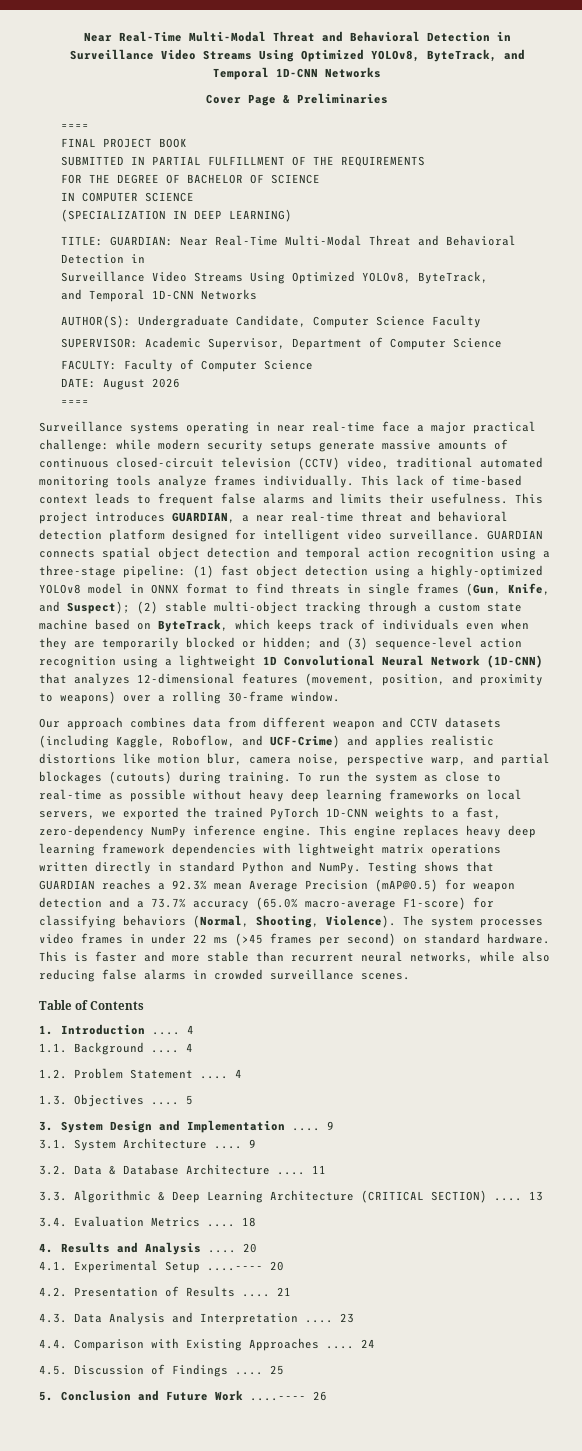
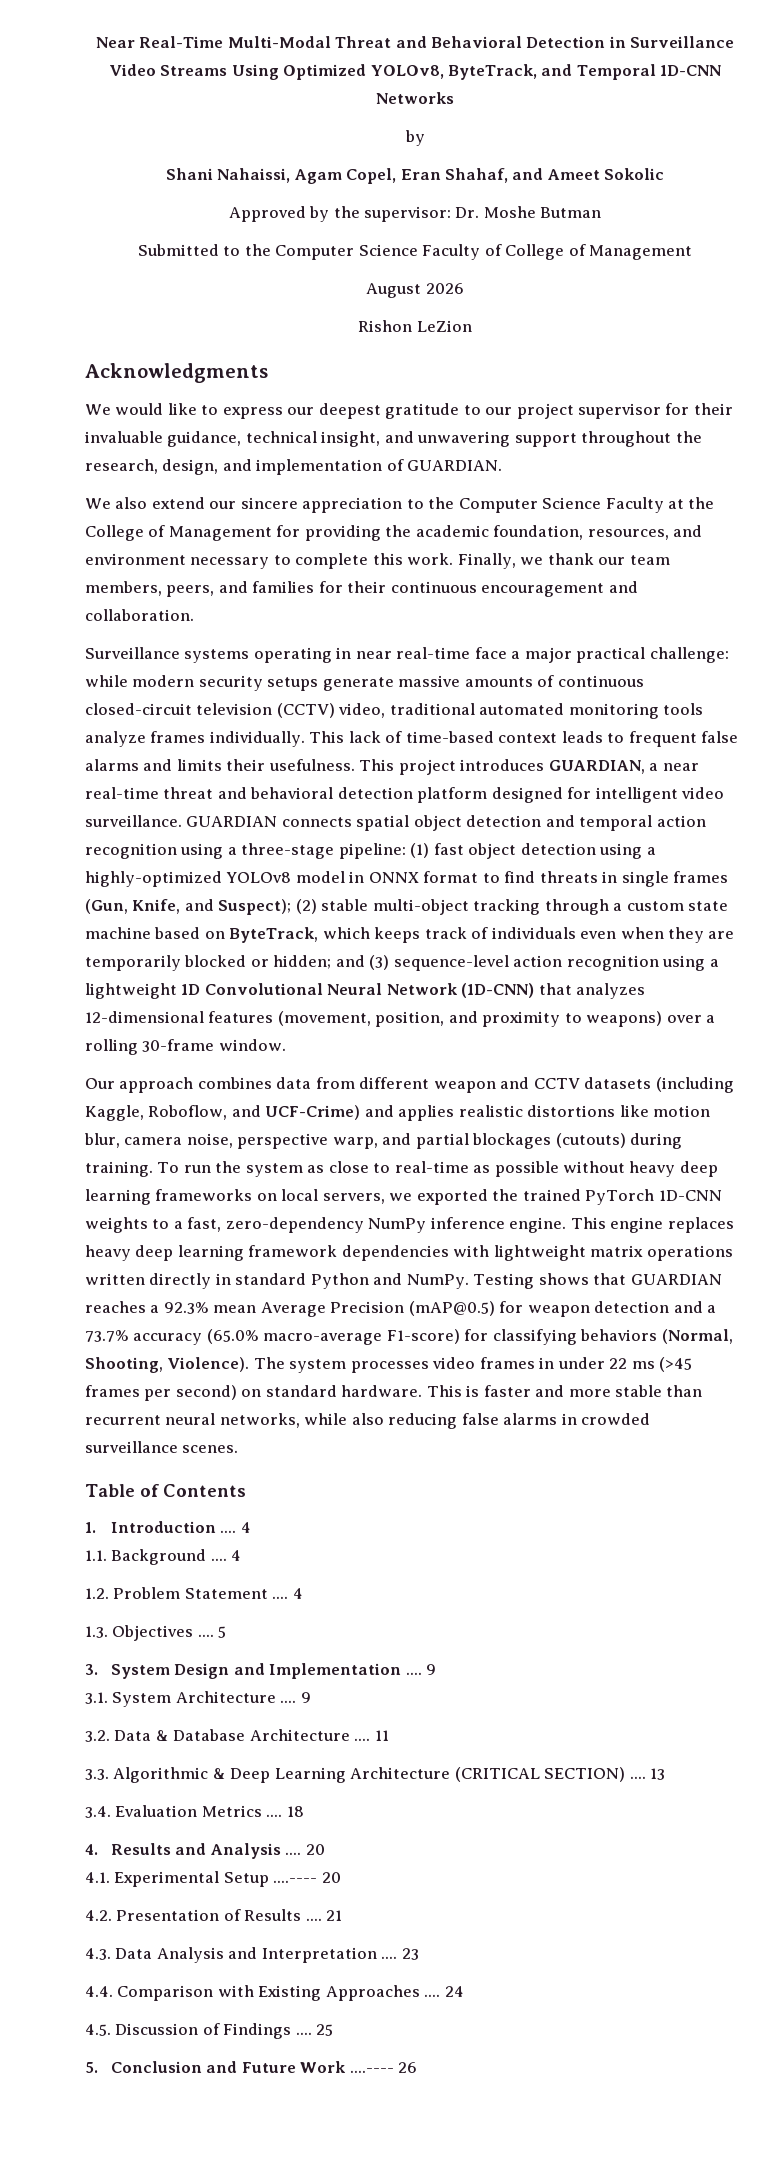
[206,93,388,106] [60,124,89,129] [60,138,187,148] [60,156,425,167] [60,174,320,184] [60,192,194,202] [60,209,292,222] [60,235,516,246] [60,254,145,264] [60,271,488,284] [60,289,257,302] [60,315,481,328] [60,337,502,350] [60,359,313,372] [60,378,180,390] [60,400,89,405] Cover Page & Preliminaries // ==== // FINAL PROJECT BOOK // SUBMITTED IN PARTIAL FULFILLMENT OF THE REQUIREMENTS // FOR THE DEGREE OF BACHELOR OF SCIENCE // IN COMPUTER SCIENCE // (SPECIALIZATION IN DEEP LEARNING) // TITLE: GUARDIAN: Near Real-Time Multi-Modal Threat and Behavioral Detection in // Surveillance Video Streams Using Optimized YOLOv8, ByteTrack, // and Temporal 1D-CNN Networks // AUTHOR(S): Undergraduate Candidate, Computer Science Faculty // SUPERVISOR: Academic Supervisor, Department of Computer Science // FACULTY: Faculty of Computer Science // DATE: August 2026 // ==== -> [404,130,425,146] [165,168,665,184] [228,206,602,222] [137,244,693,260] [366,283,464,298] [358,320,472,332] [85,363,268,383] [85,403,733,419] [85,431,702,447] [85,459,503,475] [85,497,715,513] [85,525,703,541] [85,553,670,569] [85,581,638,597] [85,609,194,621] by // Shani Nahaissi, Agam Copel, Eran Shahaf, and Ameet Sokolic // Approved by the supervisor: Dr. Moshe Butman // Submitted to the Computer Science Faculty of College of Management // August 2026 // Rishon LeZion // Acknowledgments // We would like to express our deepest gratitude to our project supervisor for their invaluable guidance, technical insight, and unwavering support throughout the research, design, and implementation of GUARDIAN. // We also extend our sincere appreciation to the Computer Science Faculty at the College of Management for providing the academic foundation, resources, and environment necessary to complete this work. Finally, we thank our team members, peers, and families for their continuous encouragement and collaboration.

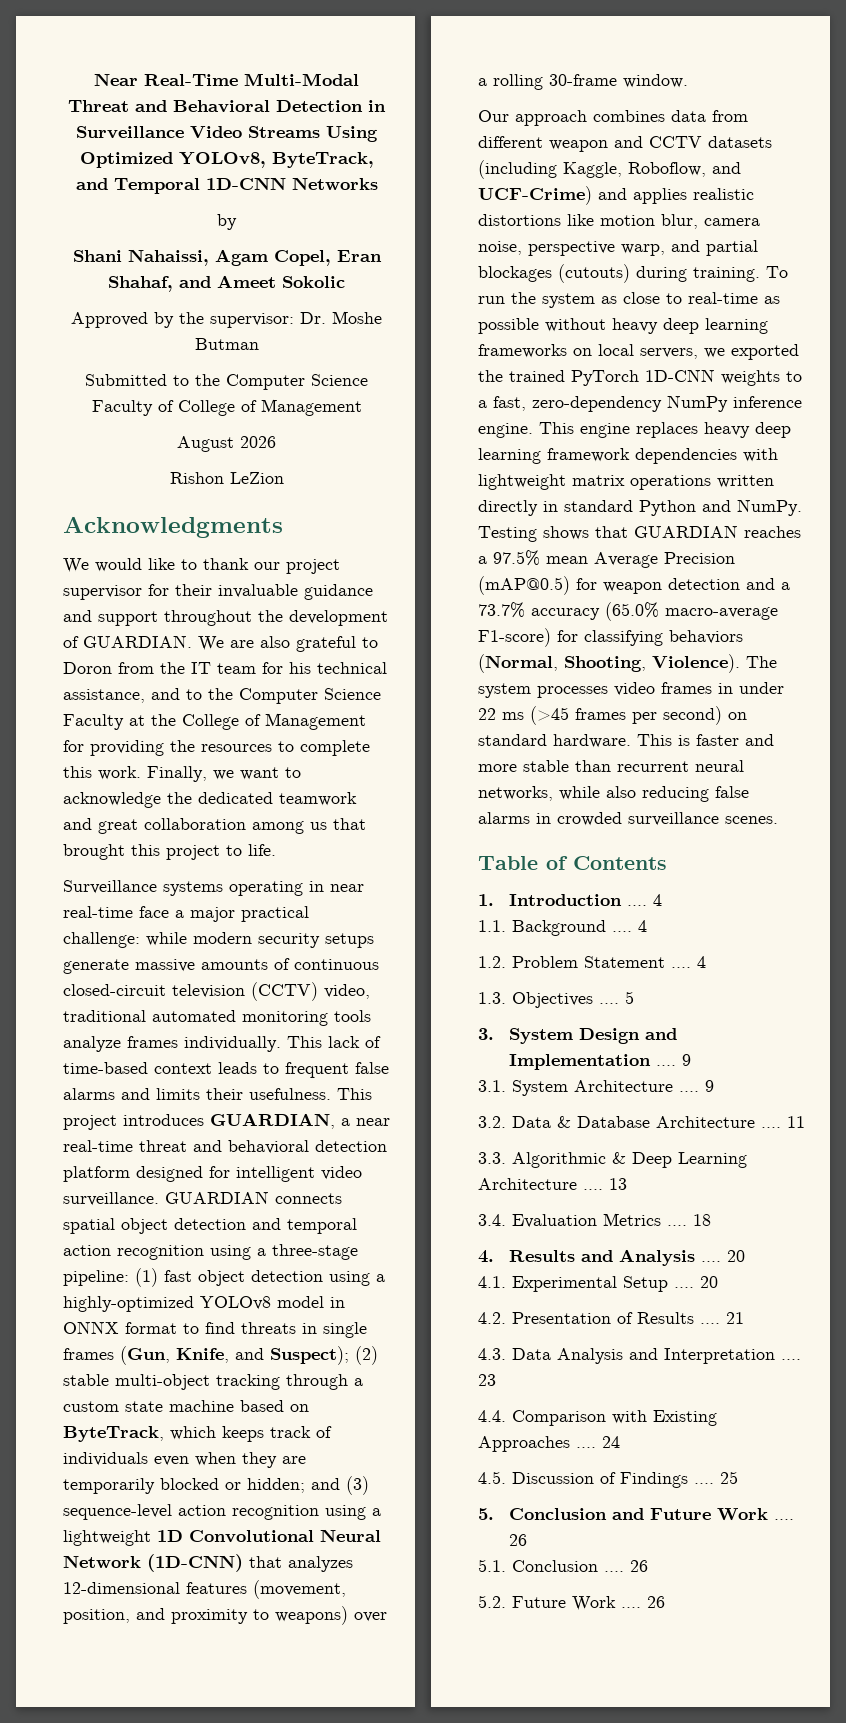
[222,403,481,419] express our deepest gratitude to -> [203,558,249,570] thank
[167,431,702,447] [85,459,503,475] [85,497,403,513] guidance, technical insight, and unwavering support throughout the research, design, and implementation of GUARDIAN. // We also extend our sincere appreciation -> [304,584,373,600] [63,610,388,626] [63,635,378,652] [63,662,387,674] [63,688,180,703] guidance and support throughout the development of GUARDIAN. We are also grateful to Doron from the IT team for his technical assistance, and
[415,525,703,540] [85,553,270,569] academic foundation, resources, and environment necessary -> [201,744,272,752] resources
[547,553,670,565] [85,581,638,597] [85,609,194,621] thank our team members, peers, and families for their continuous encouragement and collaboration. -> [240,767,301,780] [63,792,357,808] [63,818,366,834] [63,844,276,860] want to acknowledge the dedicated teamwork and great collaboration among us that brought this project to life.
[163,1302,209,1314] 92.3% -> [493,550,540,566] 97.5%
[454,1767,626,1782] (CRITICAL SECTION) -> (577, 1184) none
[273,1878,318,1883] ....---- -> [674,1287,694,1288] ....
[349,2062,417,2073] ....---- 26 -> [774,1519,795,1520] [509,1534,528,1546] [478,1559,648,1572] [478,1595,665,1611] .... 26 // 5.1. Conclusion .... 26 // 5.2. Future Work .... 26

